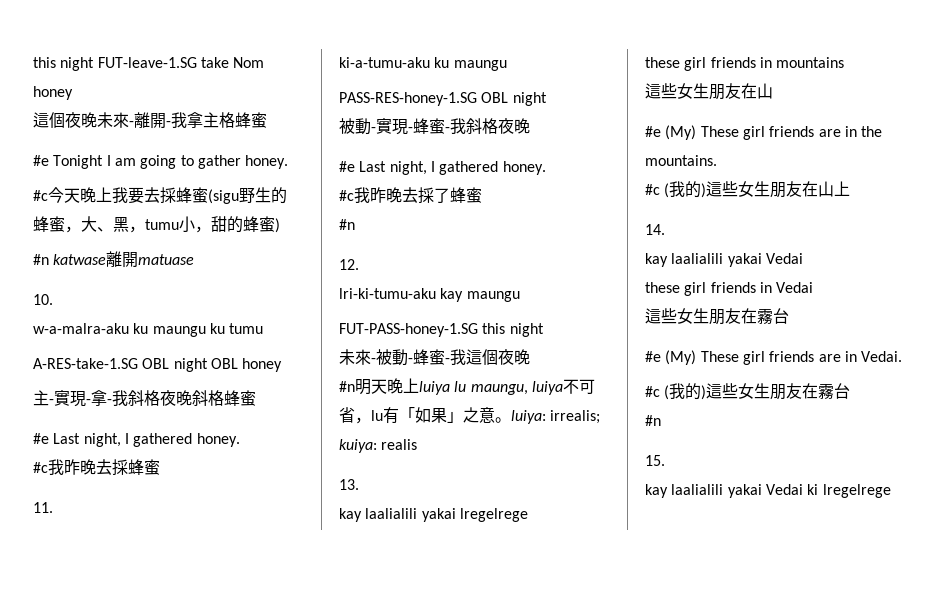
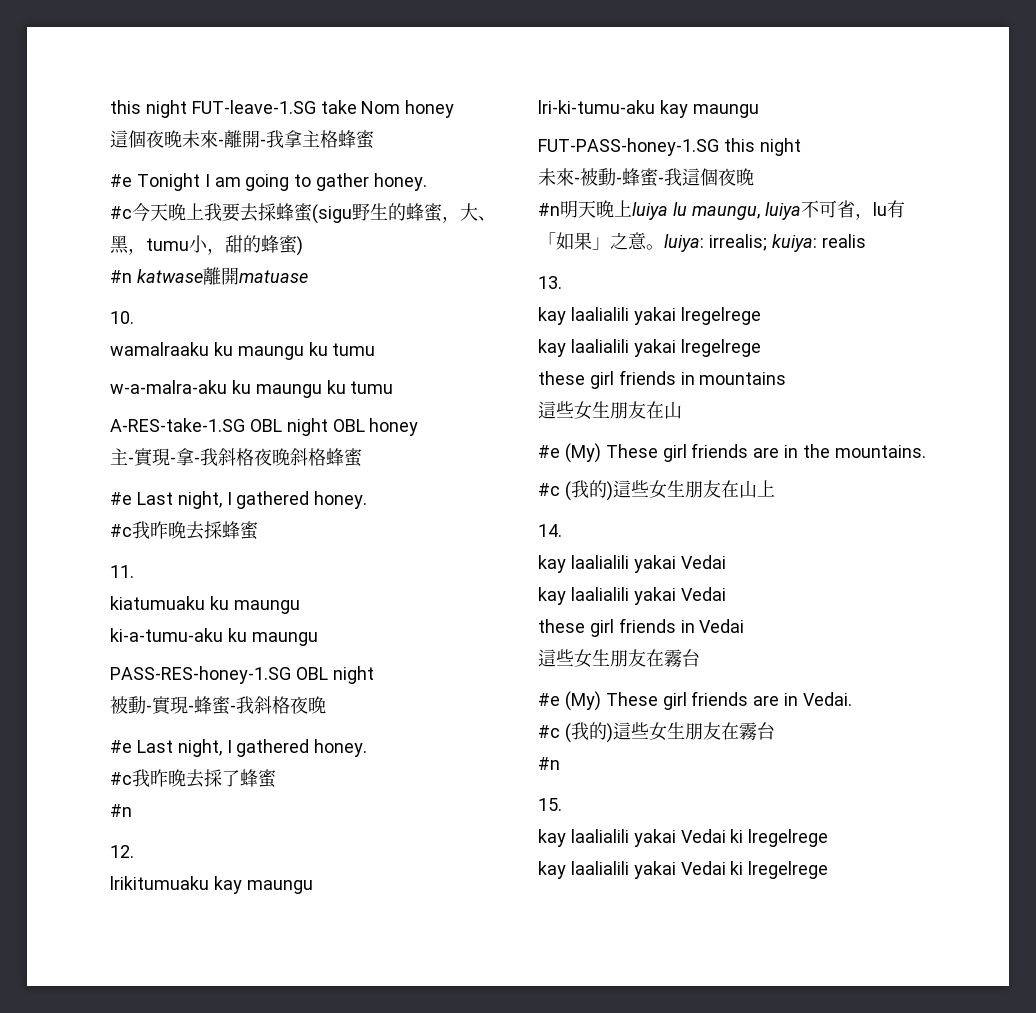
(53, 299) none -> [110,342,376,360] // wamalraaku ku maungu ku tumu
(53, 507) none -> [110,596,300,614] // kiatumuaku ku maungu
(359, 264) none -> [110,876,313,894] // lrikitumuaku kay maungu
(528, 515) none -> [538,339,761,357] // kay laalialili yakai lregelrege
(803, 258) none -> [538,587,726,605] // kay laalialili yakai Vedai
(891, 491) none -> [538,861,829,879] // kay laalialili yakai Vedai ki lregelrege

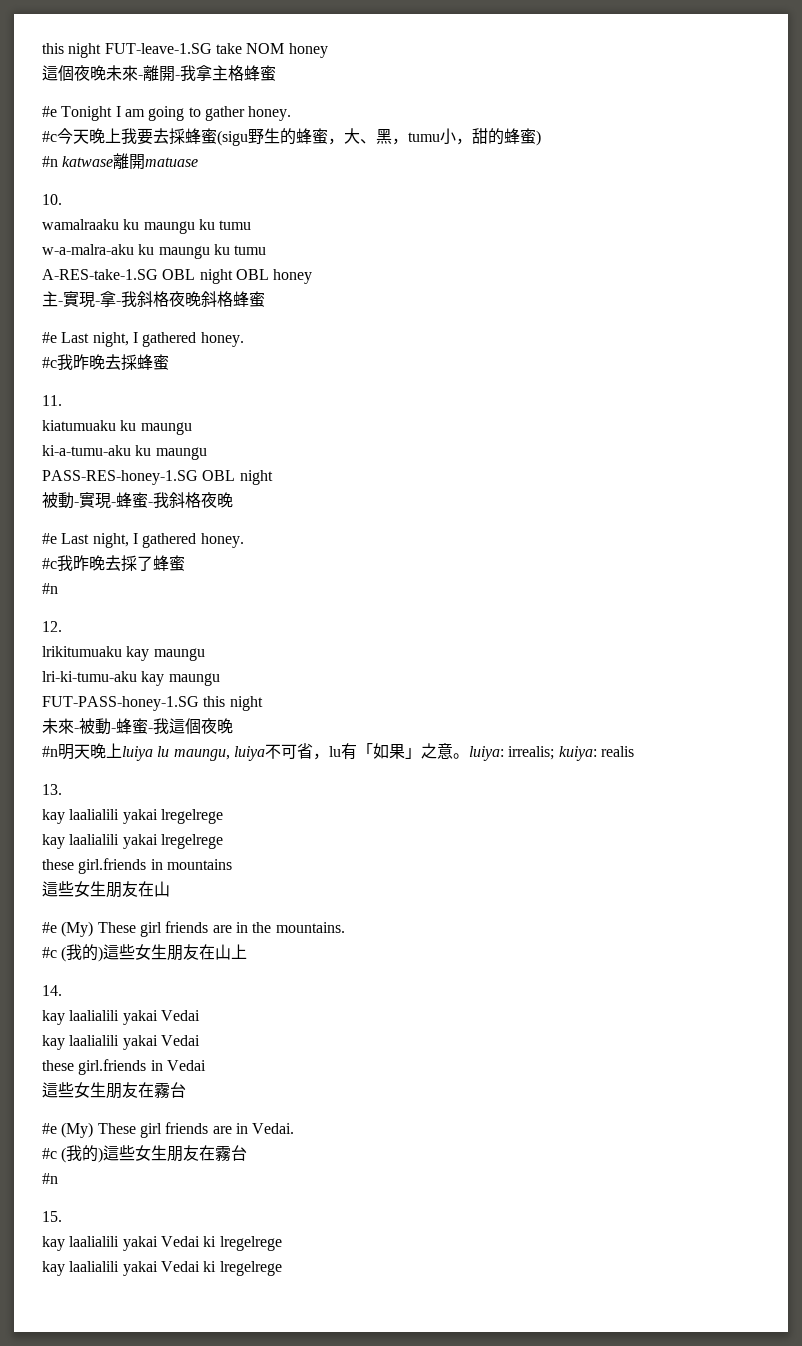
[361,101,401,114] Nom -> [246,43,285,54] NOM
[589,370,676,389] girl friends -> [78,858,147,874] girl.friends
[589,618,676,637] girl friends -> [78,1059,147,1075] girl.friends

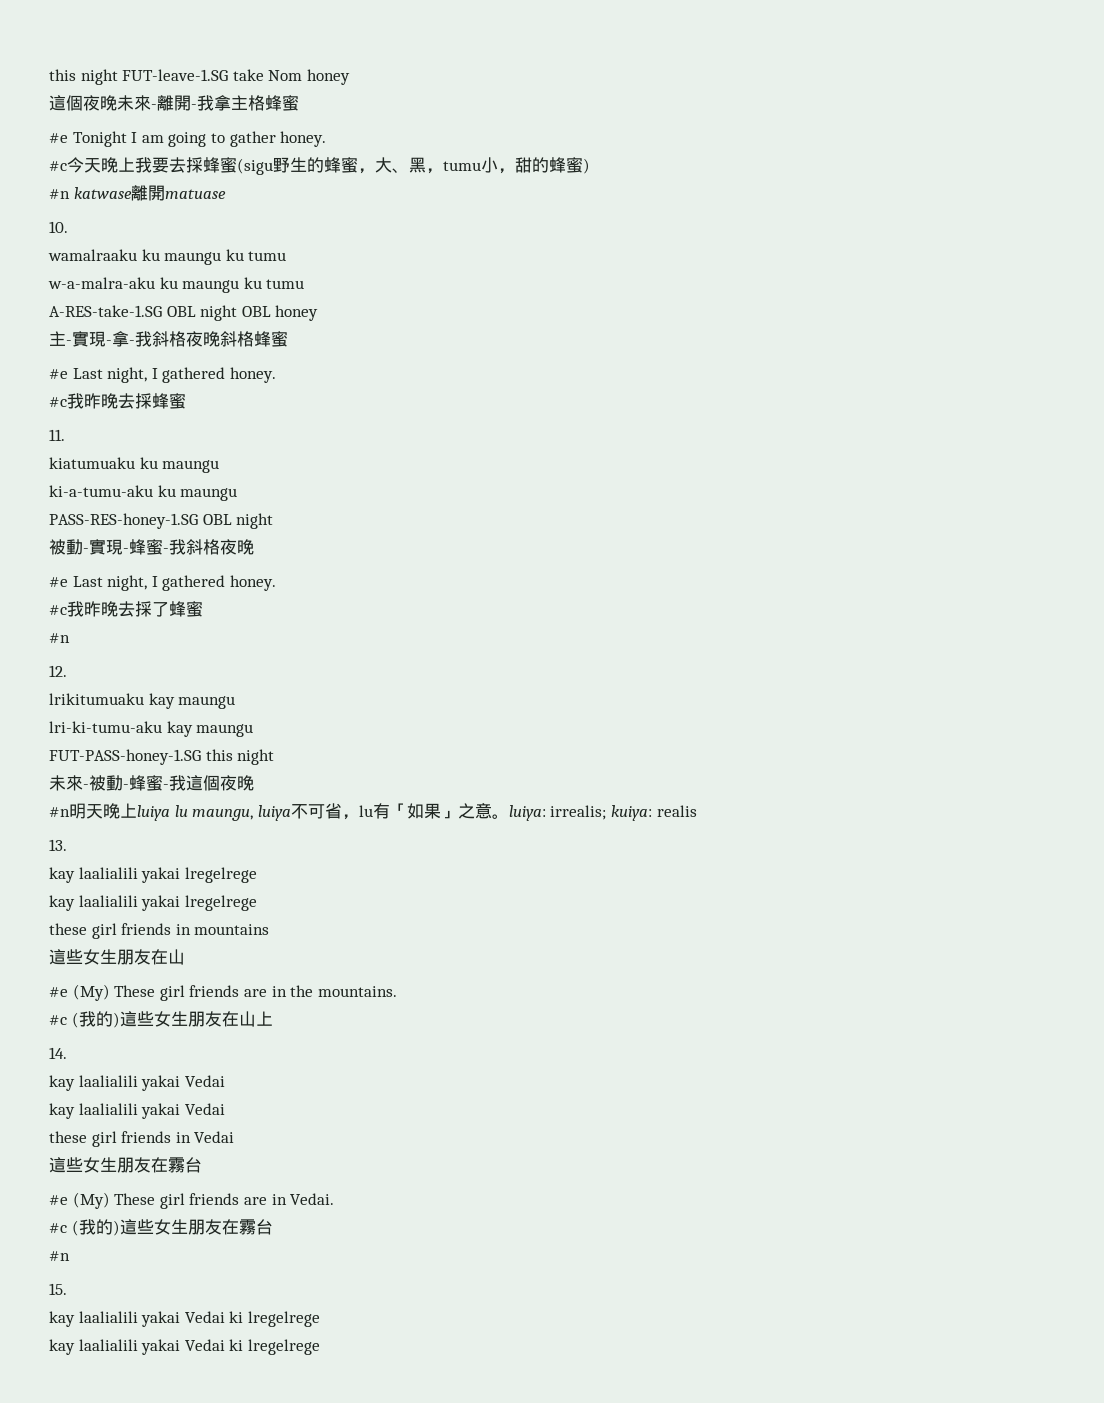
[246,43,285,54] NOM -> [268,70,303,81] Nom
[78,858,147,874] girl.friends -> [91,923,172,939] girl friends
[78,1059,147,1075] girl.friends -> [91,1131,172,1147] girl friends

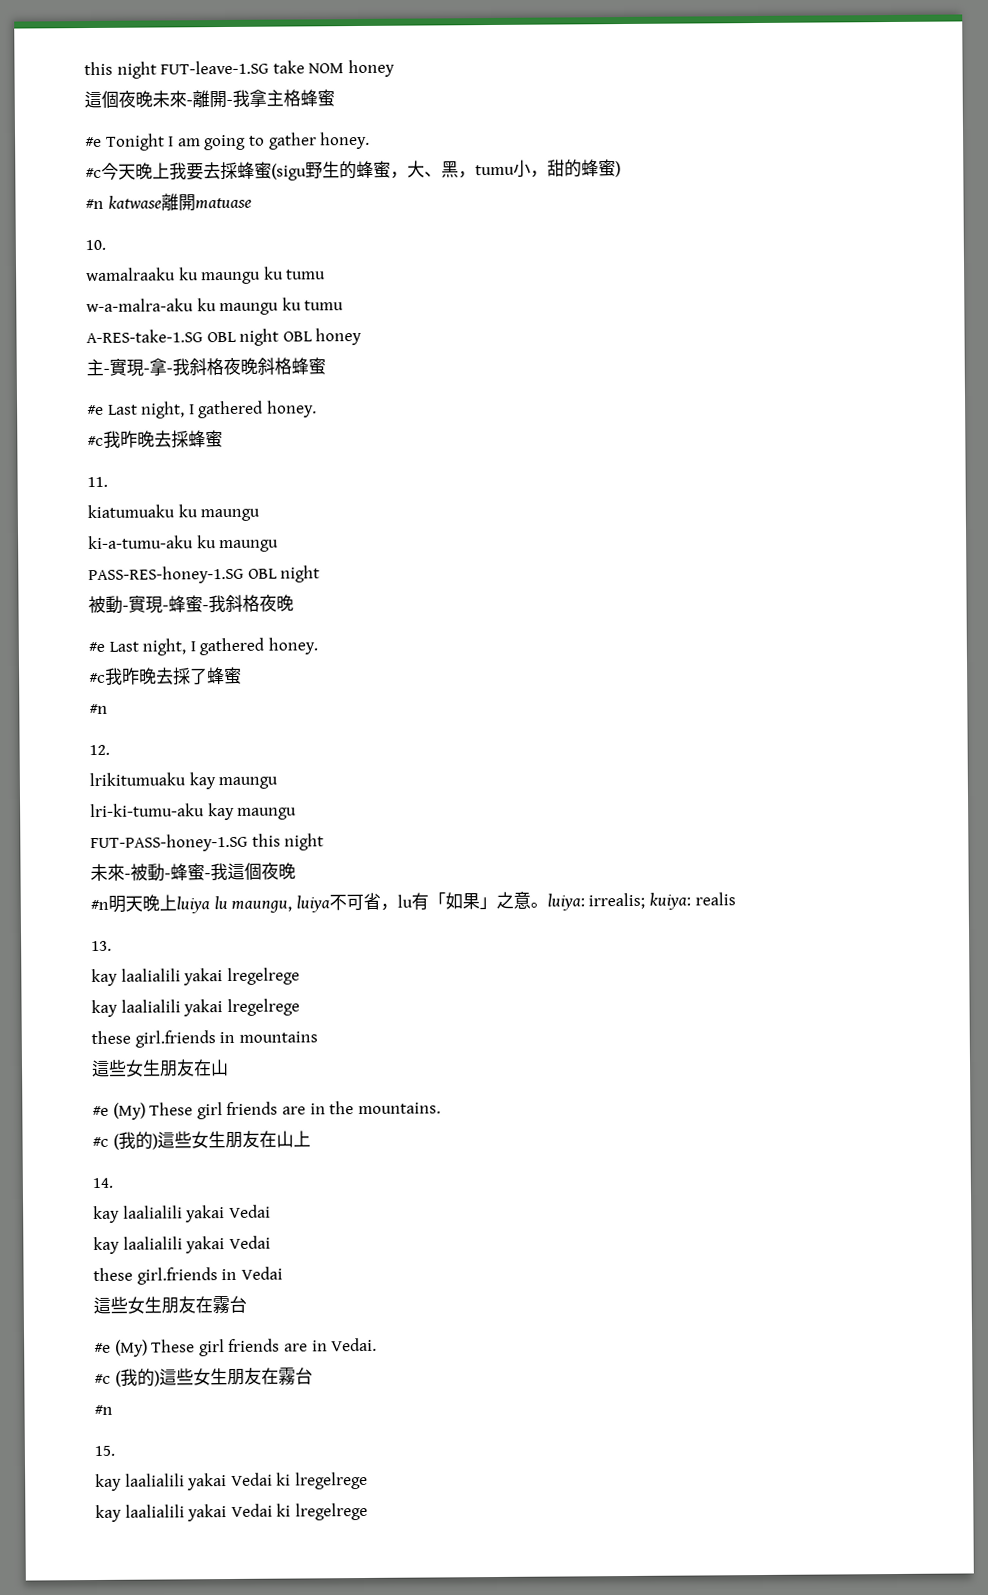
[268,70,303,81] Nom -> [308,63,345,74] NOM
[91,923,172,939] girl friends -> [134,1030,216,1048] girl.friends
[91,1131,172,1147] girl friends -> [136,1267,218,1285] girl.friends

